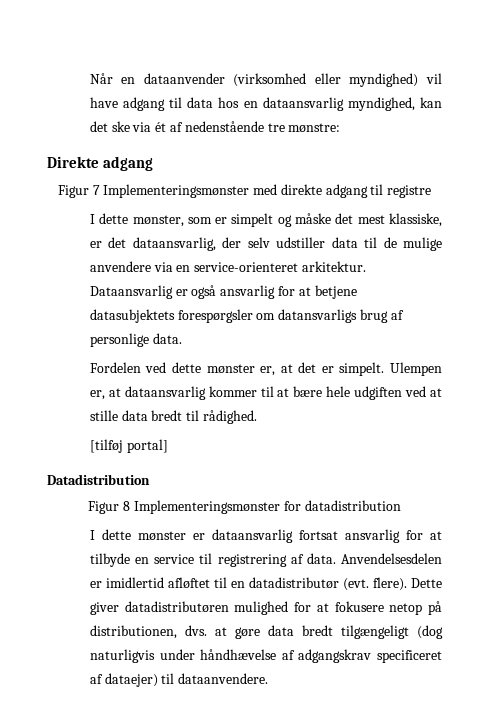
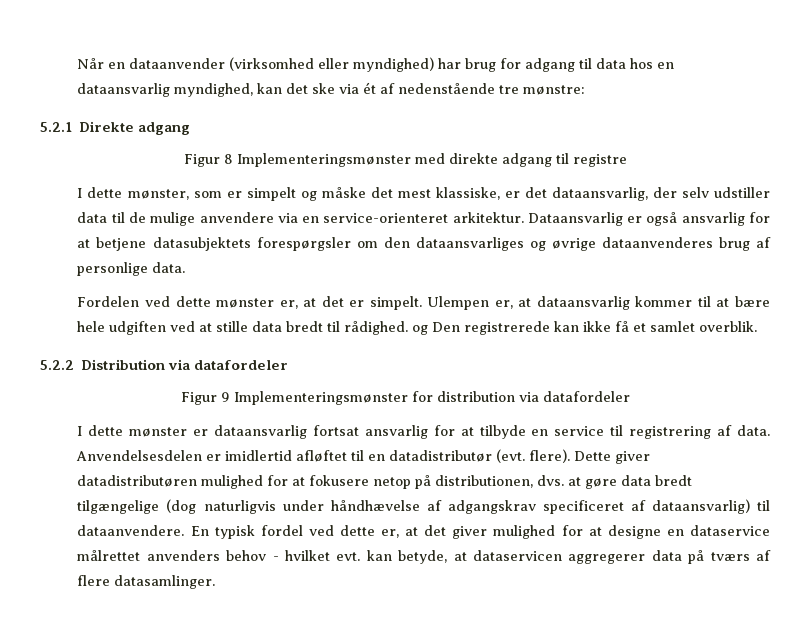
[426,73,443,84] [89,97,118,108] vil have -> [438,58,522,72] har brug for
(341, 128) none -> [40,122,72,132] 5.2.1
[92,185,100,195] 7 -> [223,154,233,164] 8
[278,309,358,323] datansvarligs -> [383,237,713,251] den dataansvarliges og øvrige dataanvenderes
[89,439,168,453] [47,474,150,485] [88,501,131,514] // [tilføj portal] // Datadistribution // Figur 8 -> [412,321,758,335] [40,359,289,370] [180,392,230,405] og Den registrerede kan ikke få et samlet overblik. // 5.2.2 Distribution via datafordeler // Figur 9
[304,500,401,511] datadistribution -> [436,391,630,402] distribution via datafordeler
[340,625,409,639] tilgængeligt -> [77,500,160,514] tilgængelige
[104,673,158,687] dataejer) -> [651,499,750,514] dataansvarlig)
(269, 678) none -> [190,525,770,539] [77,550,772,564] [77,575,216,589] En typisk fordel ved dette er, at det giver mulighed for at designe en dataservice målrettet anvenders behov - hvilket evt. kan betyde, at dataservicen aggregerer data på tværs af flere datasamlinger.

